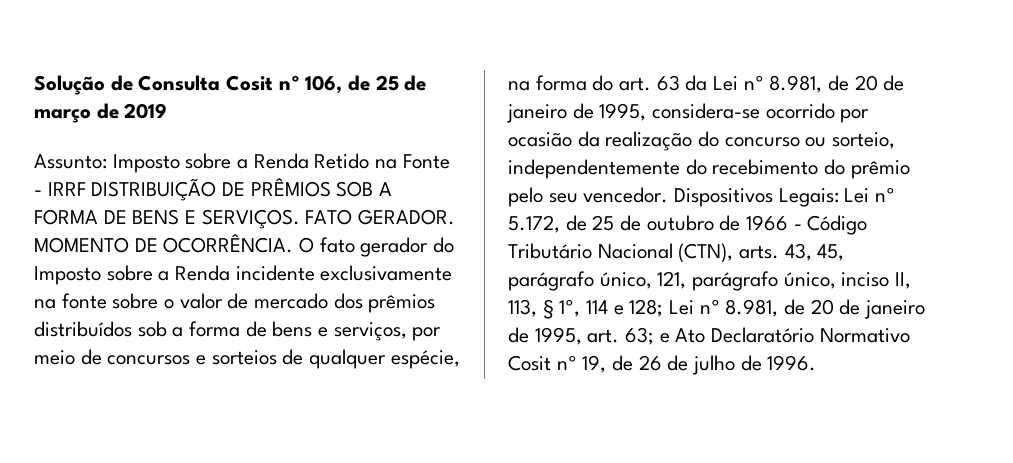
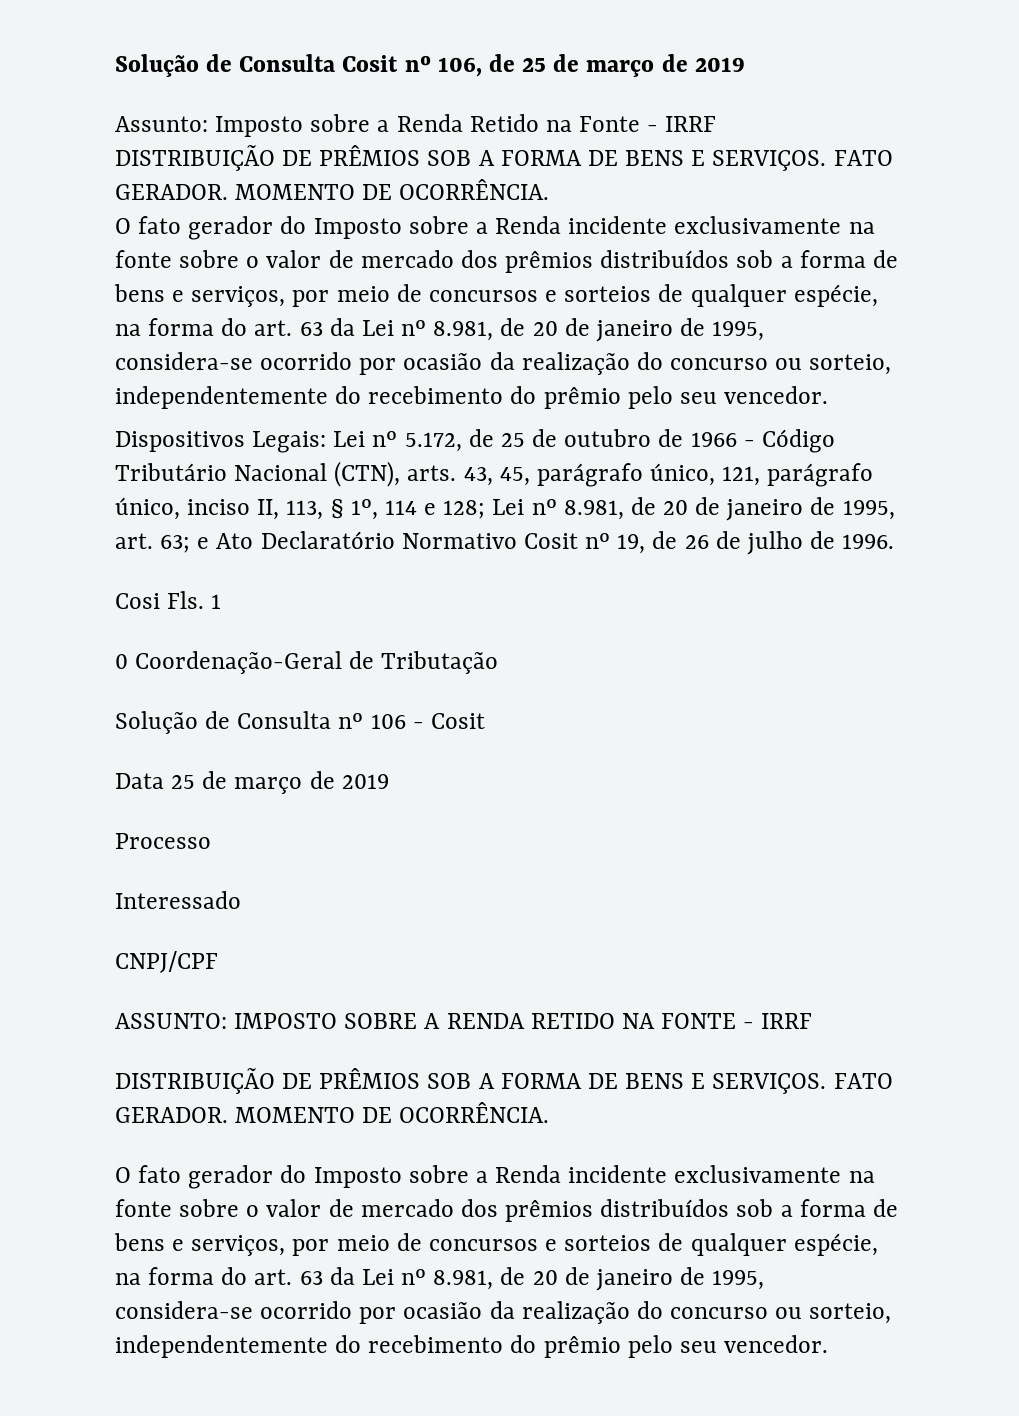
(86, 189) none -> (717, 124) //
(294, 243) none -> (550, 189) //
(669, 195) none -> (829, 395) //
(817, 363) none -> [115,591,222,609] [115,651,499,674] [115,711,485,734] [115,771,389,794] [115,833,211,849] [115,891,241,909] [115,951,218,973] [115,1013,813,1029] [115,1068,893,1094] [115,1102,550,1123] [115,1165,875,1189] [115,1199,898,1222] [114,1233,878,1256] [115,1267,765,1291] [115,1301,892,1324] [115,1335,829,1358] // Cosi Fls. 1 // 0 Coordenação-Geral de Tributação // Solução de Consulta nº 106 - Cosit // Data 25 de março de 2019 // Processo // Interessado // CNPJ/CPF // ASSUNTO: IMPOSTO SOBRE A RENDA RETIDO NA FONTE - IRRF // DISTRIBUIÇÃO DE PRÊMIOS SOB A FORMA DE BENS E SERVIÇOS. FATO GERADOR. MOMENTO DE OCORRÊNCIA. // O fato gerador do Imposto sobre a Renda incidente exclusivamente na fonte sobre o valor de mercado dos prêmios distribuídos sob a forma de bens e serviços, por meio de concursos e sorteios de qualquer espécie, na forma do art. 63 da Lei nº 8.981, de 20 de janeiro de 1995, considera-se ocorrido por ocasião da realização do concurso ou sorteio, independentemente do recebimento do prêmio pelo seu vencedor.

